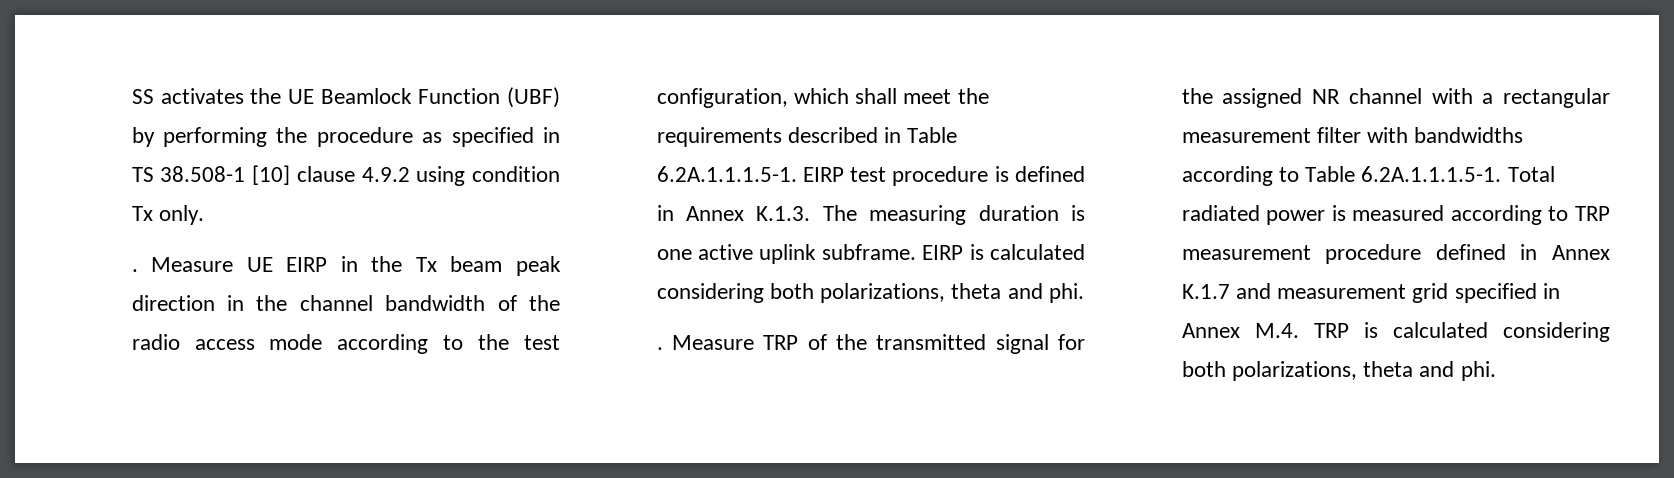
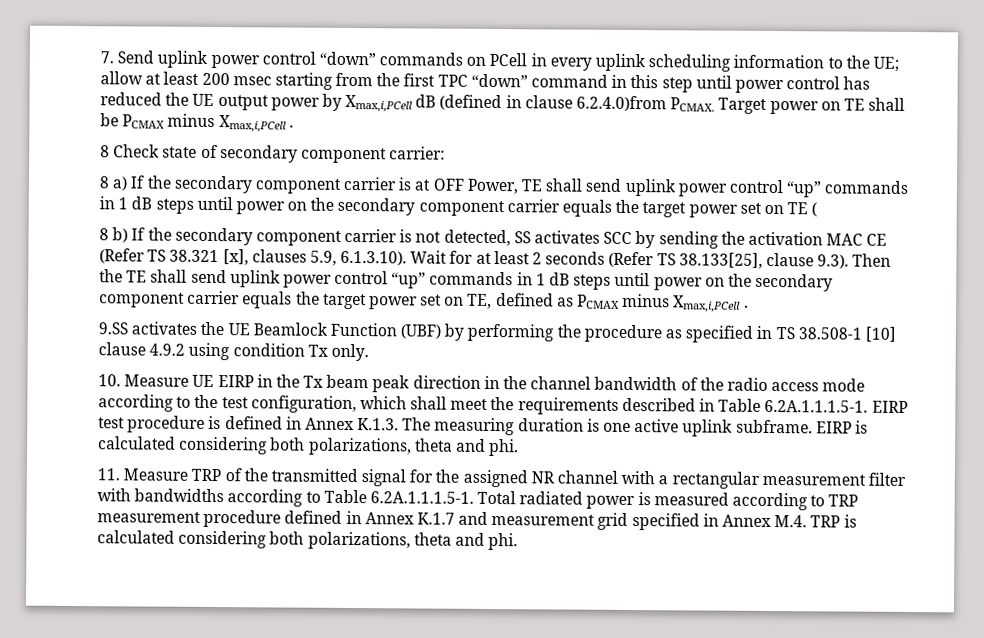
[131,89,154,104] SS -> [99,50,899,72] [99,71,871,94] [99,92,906,115] [99,113,294,133] [99,144,446,164] [98,175,909,198] [98,196,818,218] [98,227,888,249] [98,248,892,269] [98,269,834,292] [98,290,749,313] [97,322,128,335] 7. Send uplink power control “down” commands on PCell in every uplink scheduling information to the UE; allow at least 200 msec starting from the first TPC “down” command in this step until power control has reduced the UE output power by Xmax,i,PCell dB (defined in clause 6.2.4.0)from PCMAX. Target power on TE shall be PCMAX minus Xmax,i,PCell . // 8 Check state of secondary component carrier: // 8 a) If the secondary component carrier is at OFF Power, TE shall send uplink power control “up” commands in 1 dB steps until power on the secondary component carrier equals the target power set on TE ( // 8 b) If the secondary component carrier is not detected, SS activates SCC by sending the activation MAC CE (Refer TS 38.321 [x], clauses 5.9, 6.1.3.10). Wait for at least 2 seconds (Refer TS 38.133[25], clause 9.3). Then the TE shall send uplink power control “up” commands in 1 dB steps until power on the secondary component carrier equals the target power set on TE, defined as PCMAX minus Xmax,i,PCell . // 9.SS
[131,269,138,272] . -> [97,374,121,387] 10.
[656,347,663,350] . -> [96,468,120,481] 11.

